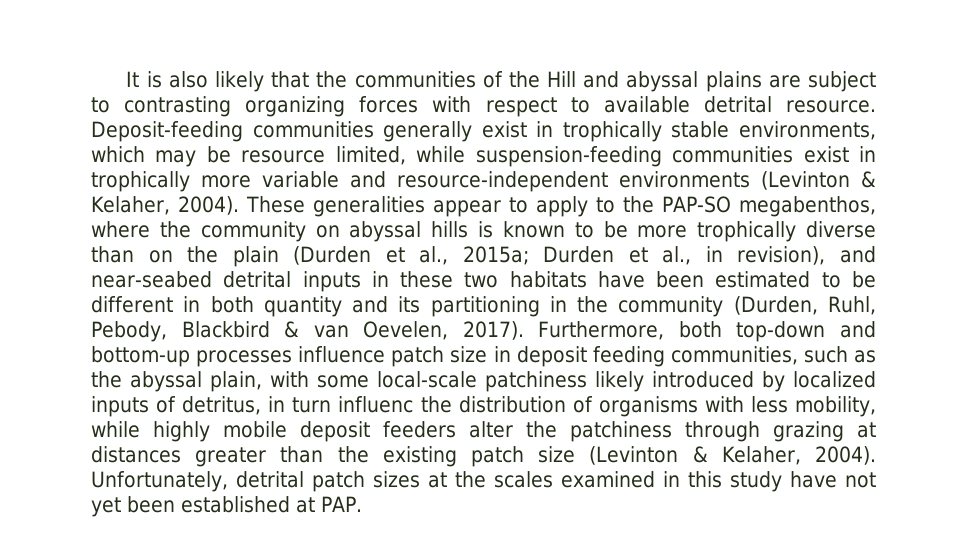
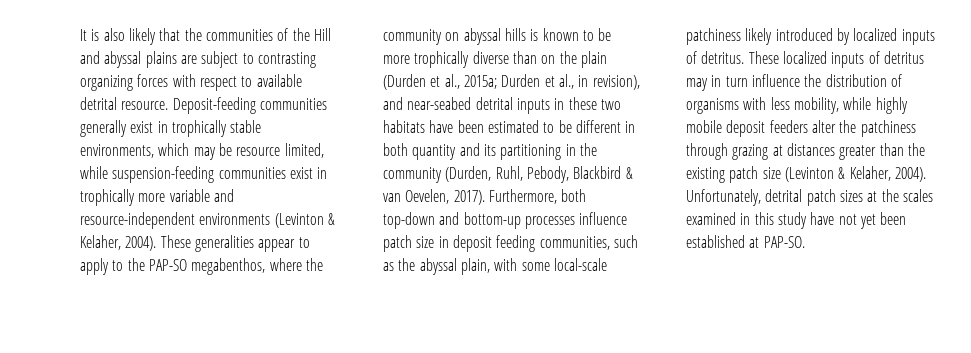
[182,396,262,415] detritus, -> [701,51,924,68] [686,78,708,91] detritus. These localized inputs of detritus may
[338,396,414,413] influenc -> [751,74,800,87] influence
[321,496,362,512] PAP. -> [763,236,805,248] PAP-SO.

